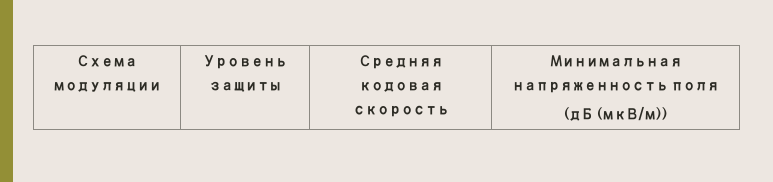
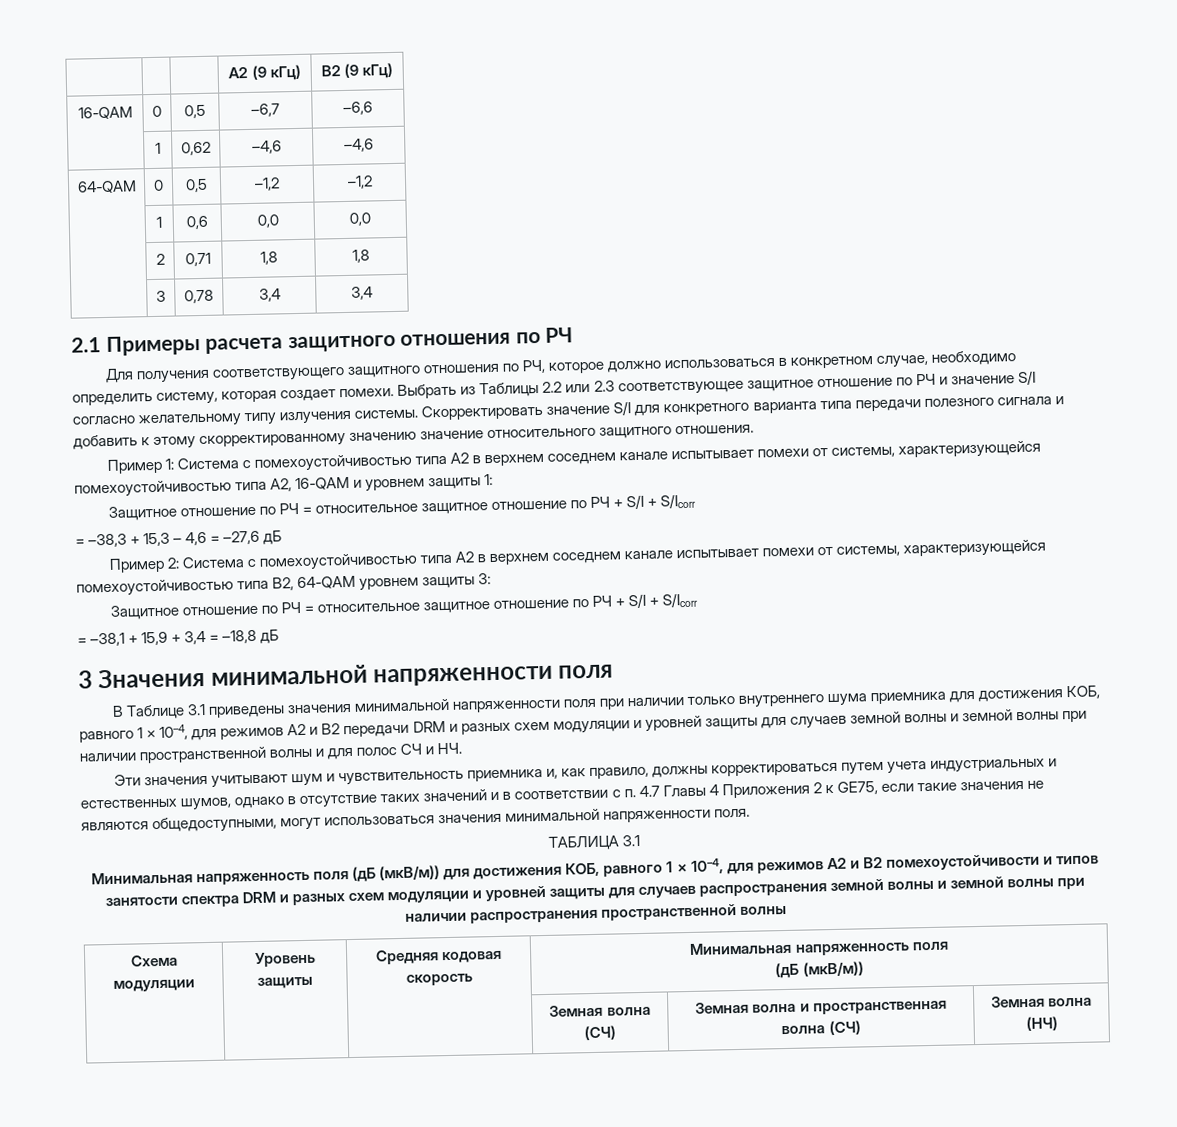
(77, 61) none -> [228,64,301,81] [320,62,394,79] [77,106,133,120] [152,105,162,117] [184,104,206,119] [251,103,280,117] [343,101,373,115] [155,142,161,154] [181,141,211,156] [251,140,282,154] [344,138,374,152] [76,180,137,194] [153,179,164,191] [185,178,208,193] [254,177,280,191] [346,175,373,189] [156,216,162,228] [186,215,208,230] [256,214,279,228] [349,212,371,226] [155,253,165,265] [185,252,211,267] [259,251,278,265] [352,249,370,263] [156,290,166,302] [184,289,214,304] [258,288,281,302] [351,286,373,300] [71,327,574,356] [104,350,1017,384] [72,370,1036,406] [72,396,1064,428] [73,424,755,450] [106,440,1042,474] [74,473,494,498] [107,493,697,521] [75,530,283,548] [108,539,1047,573] [76,573,492,597] [109,592,699,620] [77,629,280,647] [78,664,614,689] [111,685,1101,720] [79,709,1088,743] [79,742,463,764] [113,758,1058,788] [80,780,1045,811] [81,808,751,834] [547,834,641,851] [91,853,1099,886] [104,876,1086,908] [404,903,788,924] | | | A2 (9 кГц) | B2 (9 кГц) // 16-QAM | 0 | 0,5 | –6,7 | –6,6 // | 1 | 0,62 | –4,6 | –4,6 // 64-QAM | 0 | 0,5 | –1,2 | –1,2 // | 1 | 0,6 | 0,0 | 0,0 // | 2 | 0,71 | 1,8 | 1,8 // | 3 | 0,78 | 3,4 | 3,4 // 2.1 Примеры расчета защитного отношения по РЧ // Для получения соответствующего защитного отношения по РЧ, которое должно использоваться в конкретном случае, необходимо определить систему, которая создает помехи. Выбрать из Таблицы 2.2 или 2.3 соответствующее защитное отношение по РЧ и значение S/I согласно желательному типу излучения системы. Скорректировать значение S/I для конкретного варианта типа передачи полезного сигнала и добавить к этому скорректированному значению значение относительного защитного отношения. // Пример 1: Система с помехоустойчивостью типа А2 в верхнем соседнем канале испытывает помехи от системы, характеризующейся помехоустойчивостью типа A2, 16-QAM и уровнем защиты 1: // Защитное отношение по РЧ = относительное защитное отношение по РЧ + S/I + S/Icorr // = –38,3 + 15,3 – 4,6 = –27,6 дБ // Пример 2: Система с помехоустойчивостью типа A2 в верхнем соседнем канале испытывает помехи от системы, характеризующейся помехоустойчивостью типа В2, 64-QAM уровнем защиты 3: // Защитное отношение по РЧ = относительное защитное отношение по РЧ + S/I + S/Icorr // = –38,1 + 15,9 + 3,4 = –18,8 дБ // 3 Значения минимальной напряженности поля // В Таблице 3.1 приведены значения минимальной напряженности поля при наличии только внутреннего шума приемника для достижения КОБ, равного 1 × 10–4, для режимов A2 и B2 передачи DRM и разных схем модуляции и уровней защиты для случаев земной волны и земной волны при наличии пространственной волны и для полос СЧ и НЧ. // Эти значения учитывают шум и чувствительность приемника и, как правило, должны корректироваться путем учета индустриальных и естественных шумов, однако в отсутствие таких значений и в соответствии с п. 4.7 Главы 4 Приложения 2 к GE75, если такие значения не являются общедоступными, могут использоваться значения минимальной напряженности поля. // ТАБЛИЦА 3.1 // Минимальная напряженность поля (дБ (мкВ/м)) для достижения КОБ, равного 1 × 10–4, для режимов A2 и B2 помехоустойчивости и типов занятости спектра DRM и разных схем модуляции и уровней защиты для случаев распространения земной волны и земной волны при наличии распространения пространственной волны //
(669, 113) none -> [549,1004,651,1017] [584,1025,616,1041] [695,1000,947,1015] [781,1020,861,1036] [990,995,1093,1008] [1025,1016,1058,1032] // | | | Земная волна (СЧ) | Земная волна и пространственная волна (СЧ) | Земная волна (НЧ)

